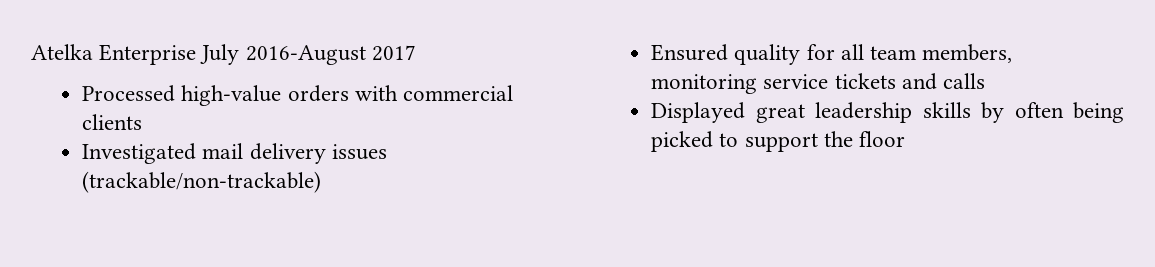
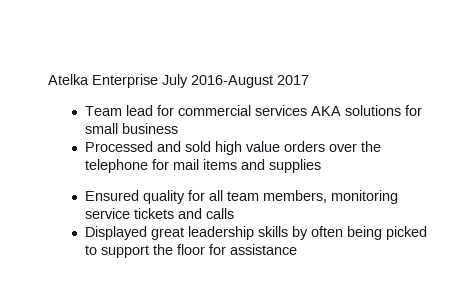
[82,85,514,106] [82,114,143,130] [82,143,387,164] [82,171,322,193] Processed high-value orders with commercial clients // Investigated mail delivery issues (trackable/non-trackable) -> [85,105,423,116] [85,123,179,134] [85,141,382,155] [85,159,322,173] Team lead for commercial services AKA solutions for small business // Processed and sold high value orders over the telephone for mail items and supplies
(906, 139) none -> [209,244,298,255] for assistance

